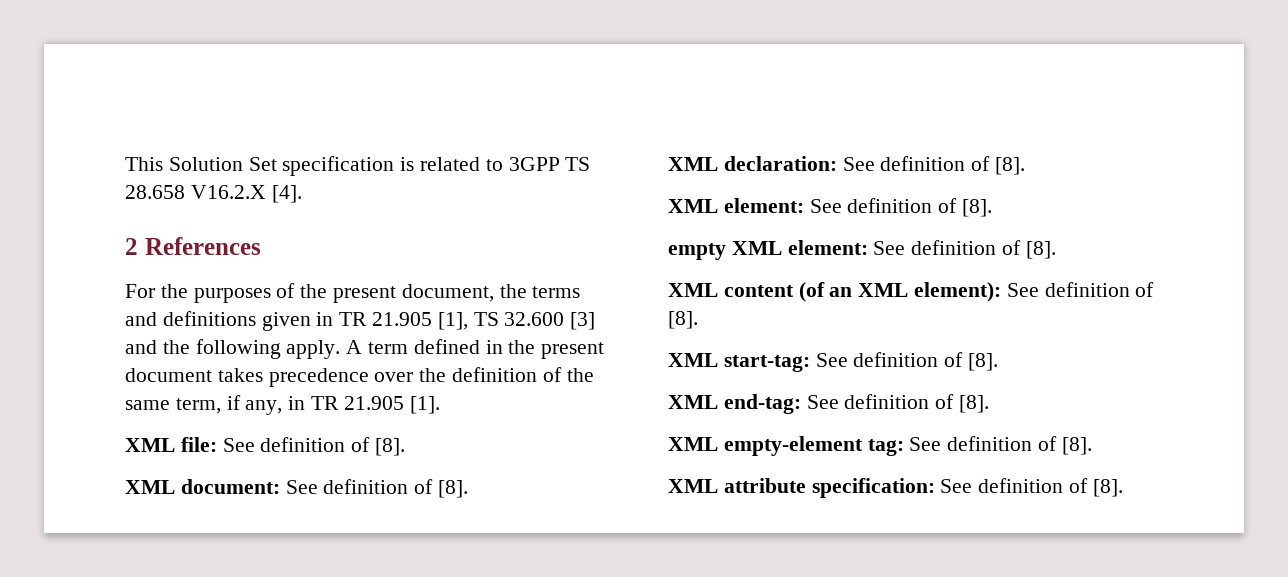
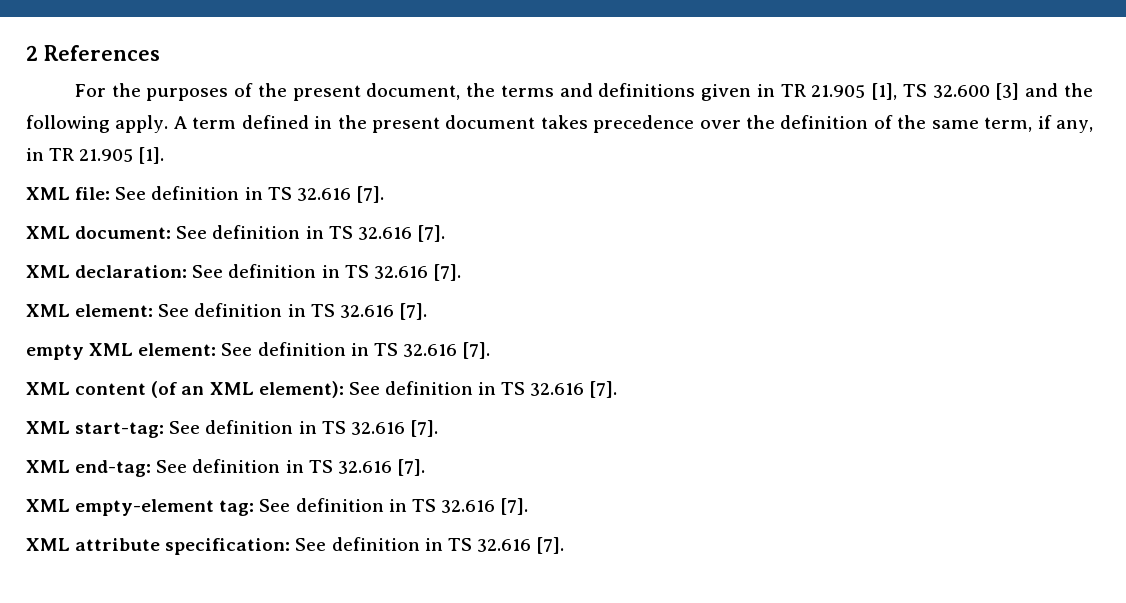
[125,156,591,176] [125,185,302,203] This Solution Set specification is related to 3GPP TS 28.658 V16.2.X [4]. // -> (26, 53) none
[351,437,406,456] of [8]. -> [244,186,384,203] in TS 32.616 [7].
[414,479,469,498] of [8]. -> [305,225,445,242] in TS 32.616 [7].
[971,156,1026,175] [668,198,993,217] of [8]. // XML element: See definition of [8]. -> [321,264,461,281] [26,303,427,320] in TS 32.616 [7]. // XML element: See definition in TS 32.616 [7].
[1002,240,1056,259] of [8]. -> [350,342,491,359] in TS 32.616 [7].
[1135,282,1155,297] [668,311,698,329] of [8]. -> [478,381,618,398] in TS 32.616 [7].
[944,352,999,371] of [8]. -> [298,420,438,437] in TS 32.616 [7].
[935,394,990,413] of [8]. -> [285,459,425,476] in TS 32.616 [7].
[1038,436,1092,455] of [8]. -> [388,498,529,515] in TS 32.616 [7].
[1069,478,1123,497] of [8]. -> [424,537,565,554] in TS 32.616 [7].

